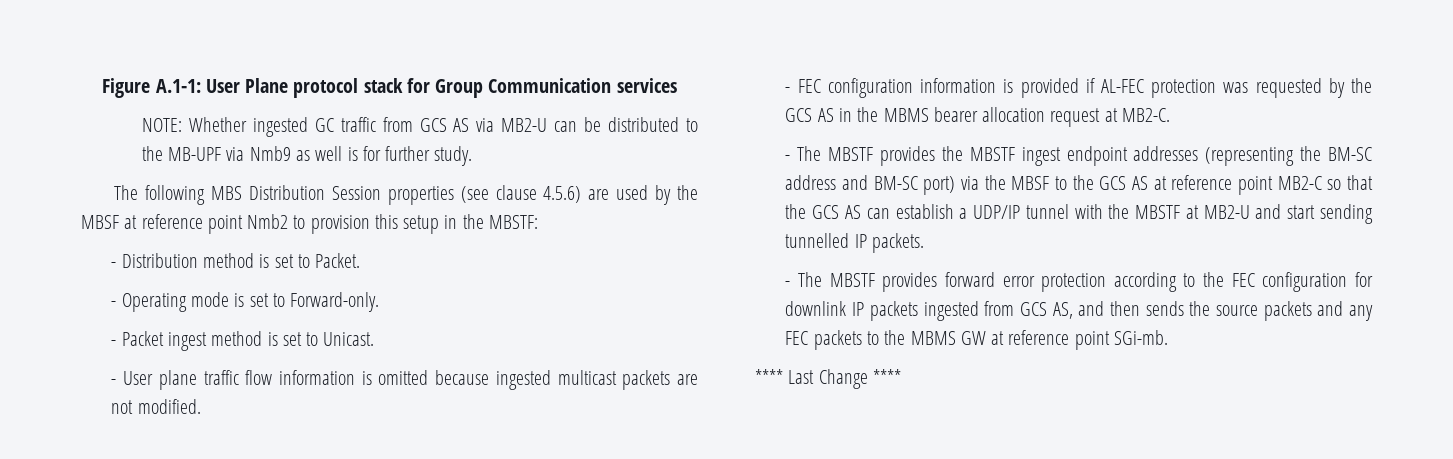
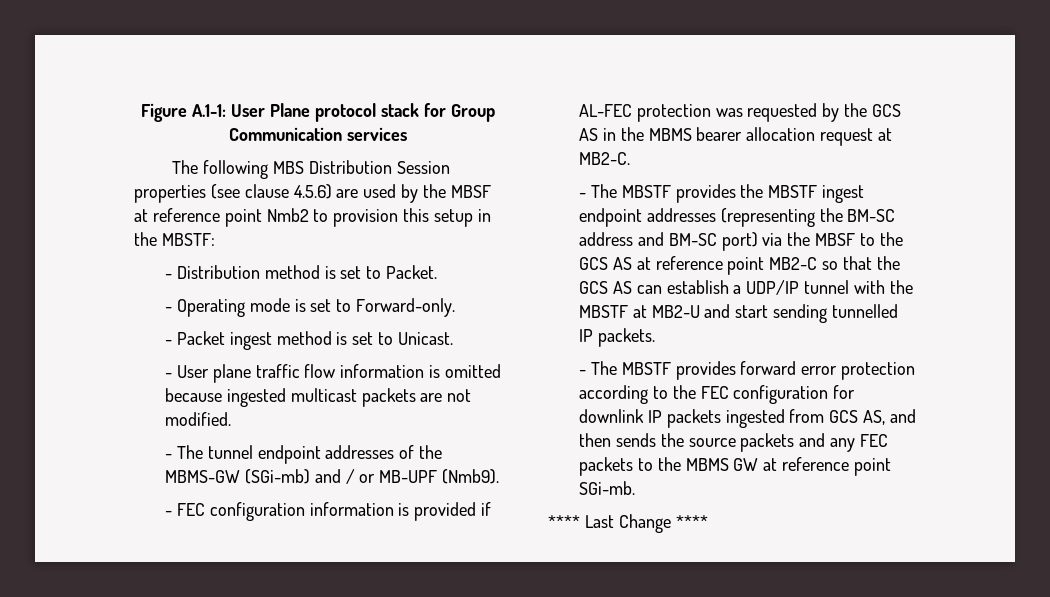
[141,117,698,137] [141,146,473,166] // NOTE: Whether ingested GC traffic from GCS AS via MB2-U can be distributed to the MB-UPF via Nmb9 as well is for further study. -> (407, 134) none
(201, 406) none -> [164,445,443,464] [164,469,500,484] // - The tunnel endpoint addresses of the MBMS-GW (SGi-mb) and / or MB-UPF (Nmb9).

